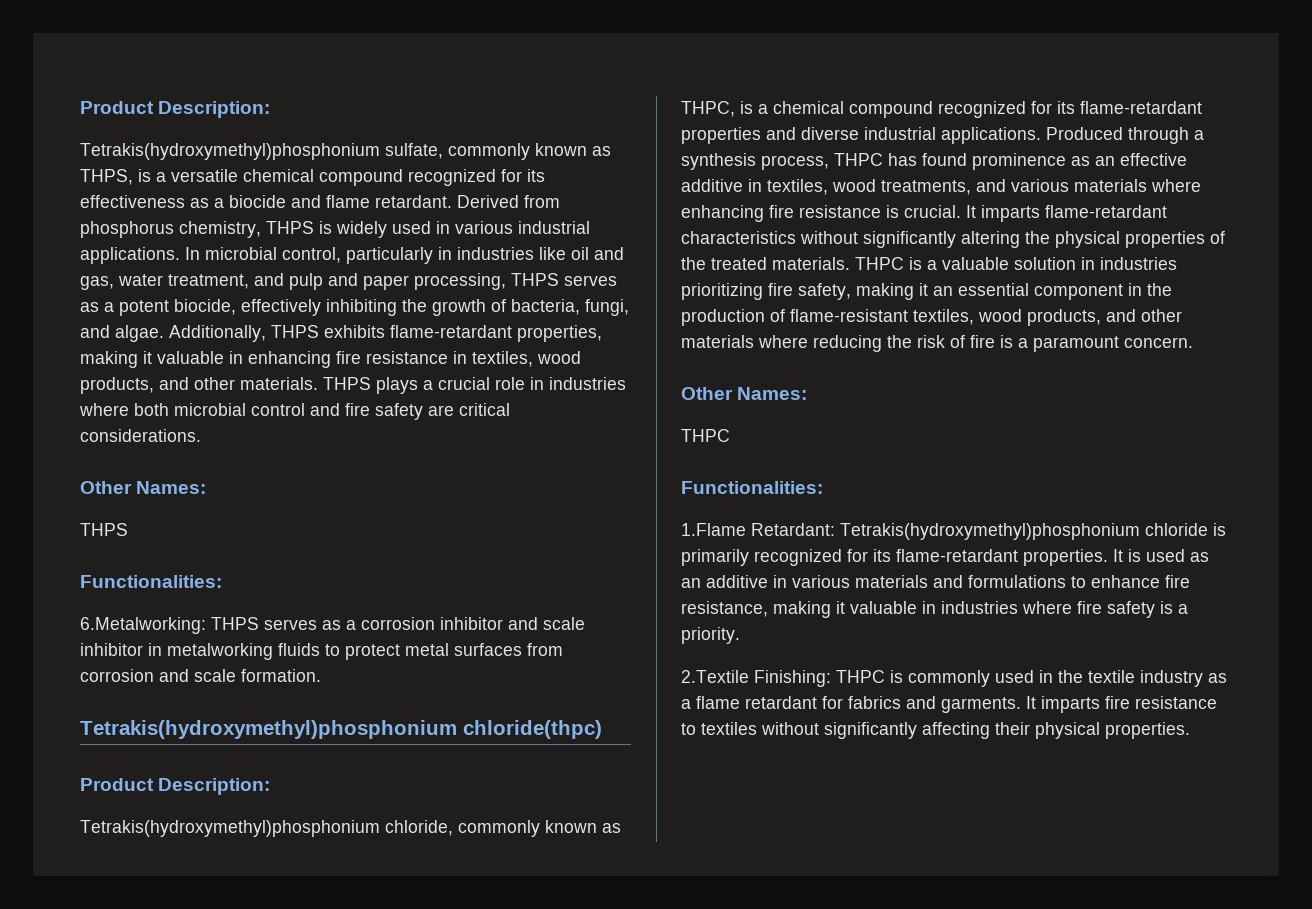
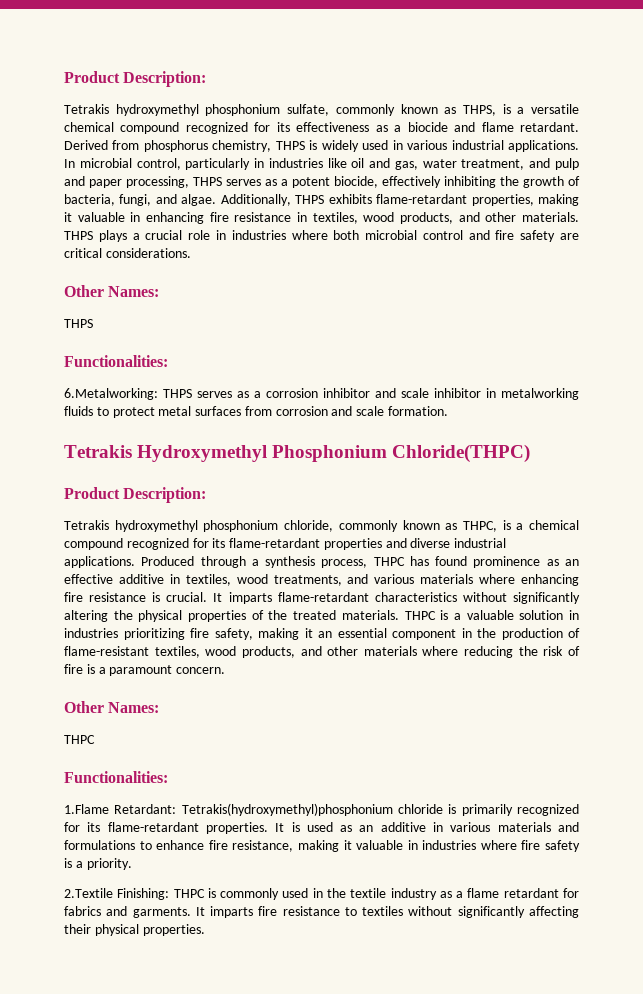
[80,101,271,118] [80,143,380,160] Product Description: // Tetrakis(hydroxymethyl)phosphonium -> [64,71,207,87] [64,104,281,116] Product Description: // Tetrakis hydroxymethyl phosphonium
[80,720,602,739] [80,778,271,795] [80,820,380,837] Tetrakis(hydroxymethyl)phosphonium chloride(thpc) // Product Description: // Tetrakis(hydroxymethyl)phosphonium -> [64,444,531,463] [64,487,207,503] [64,520,279,532] Tetrakis Hydroxymethyl Phosphonium Chloride(THPC) // Product Description: // Tetrakis hydroxymethyl phosphonium

